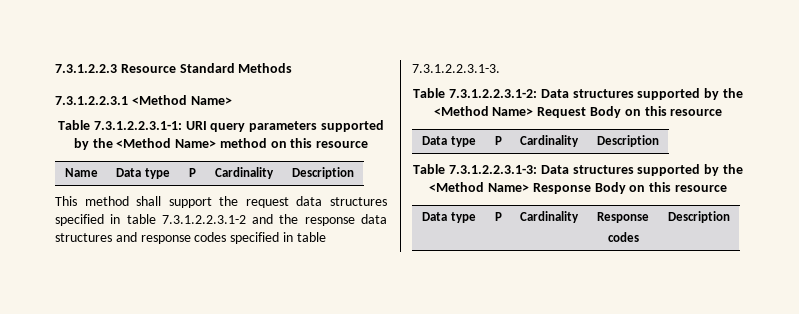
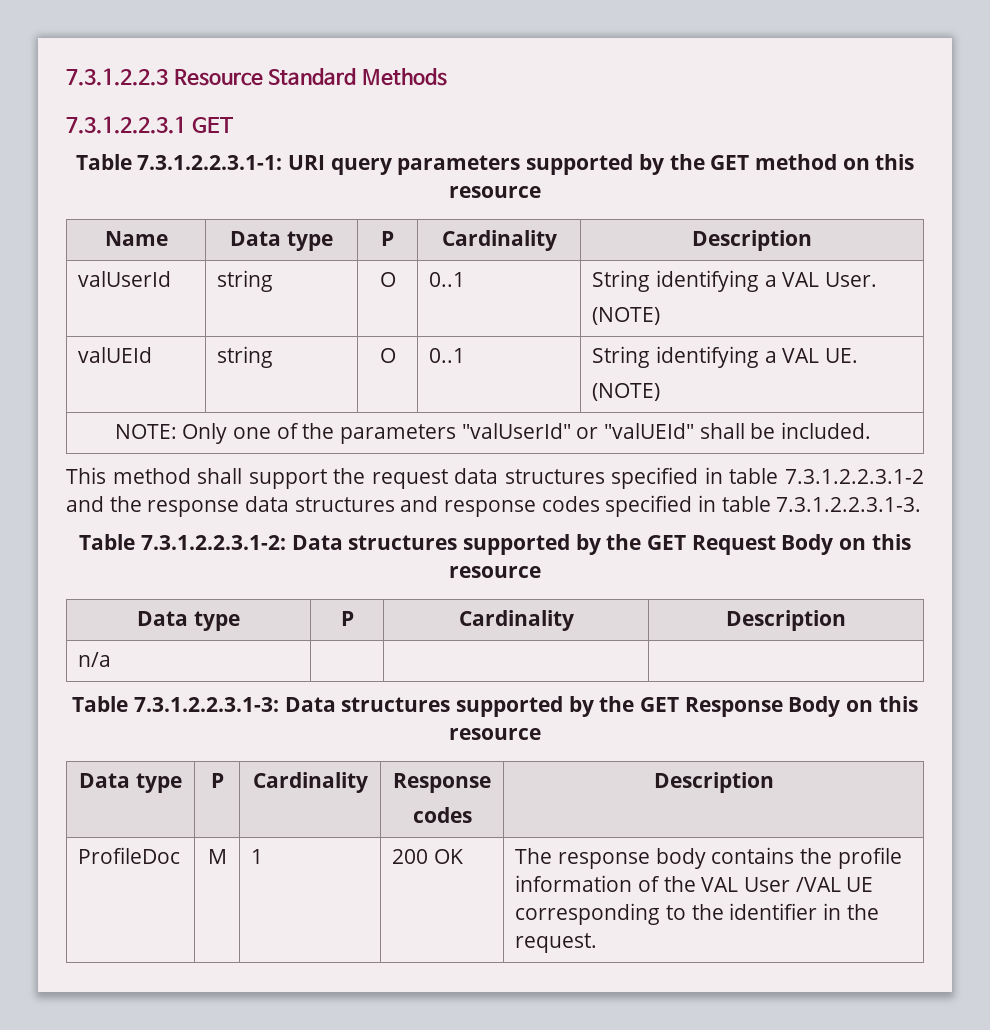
[131,95,232,105] <Method Name> -> [191,117,233,133] GET
[116,138,217,148] <Method Name> -> [710,155,750,170] GET
(354, 173) none -> [78,271,172,287] [217,270,274,292] [379,272,396,287] [429,272,466,287] [592,270,878,292] [592,307,661,325] [78,347,153,363] [217,346,274,368] [379,348,396,363] [429,348,466,363] [592,346,859,368] [592,383,661,401] [114,422,871,444] // valUserId | string | O | 0..1 | String identifying a VAL User. // (NOTE) // valUEId | string | O | 0..1 | String identifying a VAL UE. // (NOTE) // NOTE: Only one of the parameters "valUserId" or "valUEId" shall be included.
[433,106,534,116] <Method Name> -> [646,535,686,550] GET
(659, 141) none -> [78,652,112,667] // n/a | | |
[429,182,529,192] <Method Name> -> [639,697,679,712] GET
(730, 217) none -> [78,847,181,864] [207,849,227,864] [251,849,264,864] [392,849,464,864] [515,847,902,869] [515,875,874,892] [515,903,879,925] [515,933,598,953] // ProfileDoc | M | 1 | 200 OK | The response body contains the profile information of the VAL User /VAL UE corresponding to the identifier in the request.

